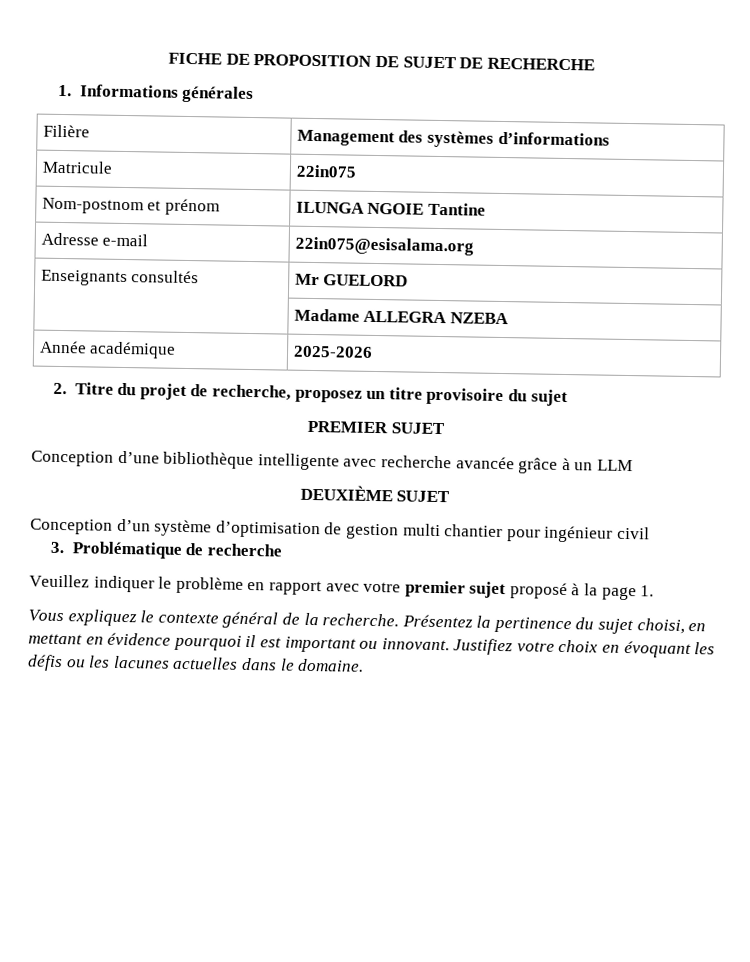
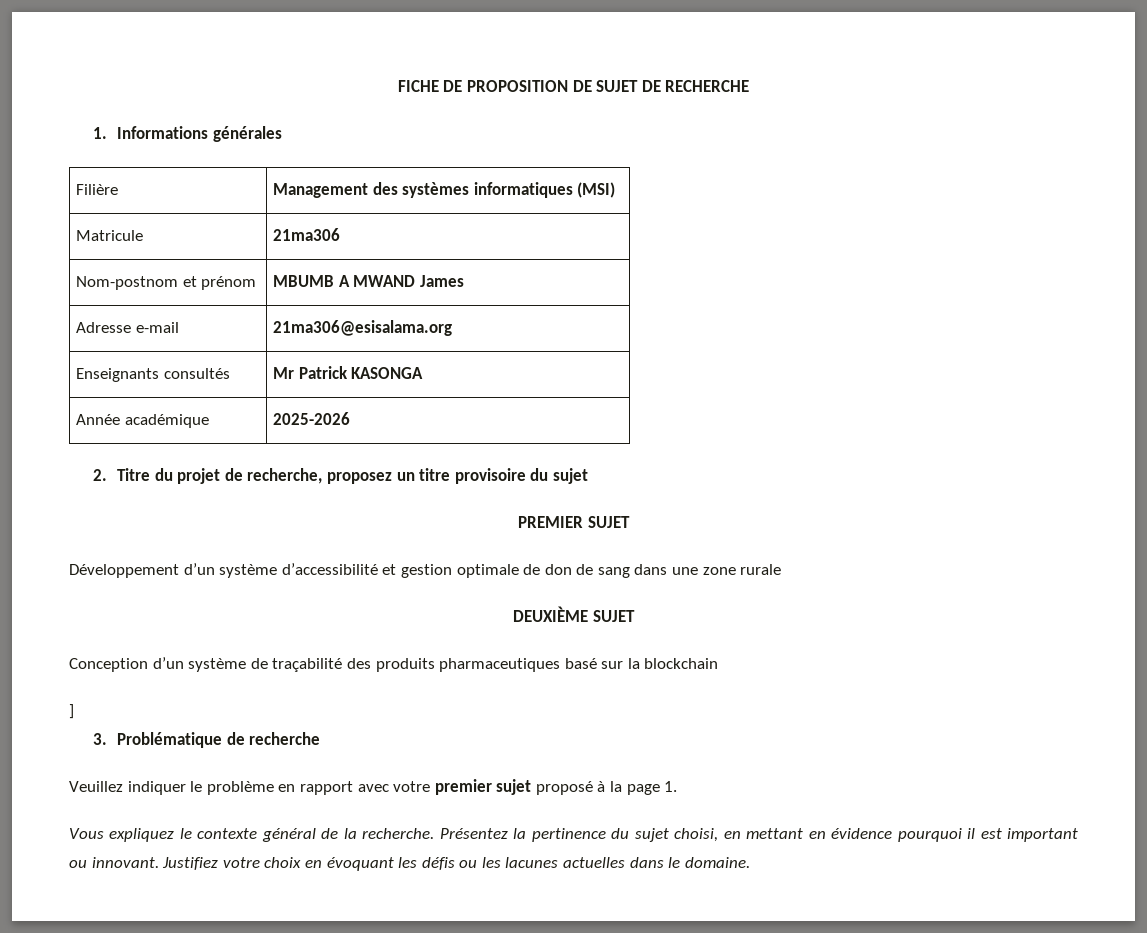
[497,131,610,146] d’informations -> [473,182,616,198] informatiques (MSI)
[295,164,357,178] 22in075 -> [272,228,340,241] 21ma306
[295,201,487,216] ILUNGA NGOIE Tantine -> [272,275,464,287] MBUMB A MWAND James
[294,236,474,256] 22in075@esisalama.org -> [272,320,452,336] 21ma306@esisalama.org
[323,274,409,287] [293,308,510,325] GUELORD // | Madame ALLEGRA NZEBA -> [298,366,424,379] Patrick KASONGA
[31,450,633,474] Conception d’une bibliothèque intelligente avec recherche avancée grâce à un LLM -> [69,563,782,578] Développement d’un système d’accessibilité et gestion optimale de don de sang dans une zone rurale
[215,520,650,543] d’optimisation de gestion multi chantier pour ingénieur civil -> [250,658,719,672] [69,704,74,719] de traçabilité des produits pharmaceutiques basé sur la blockchain // ]

